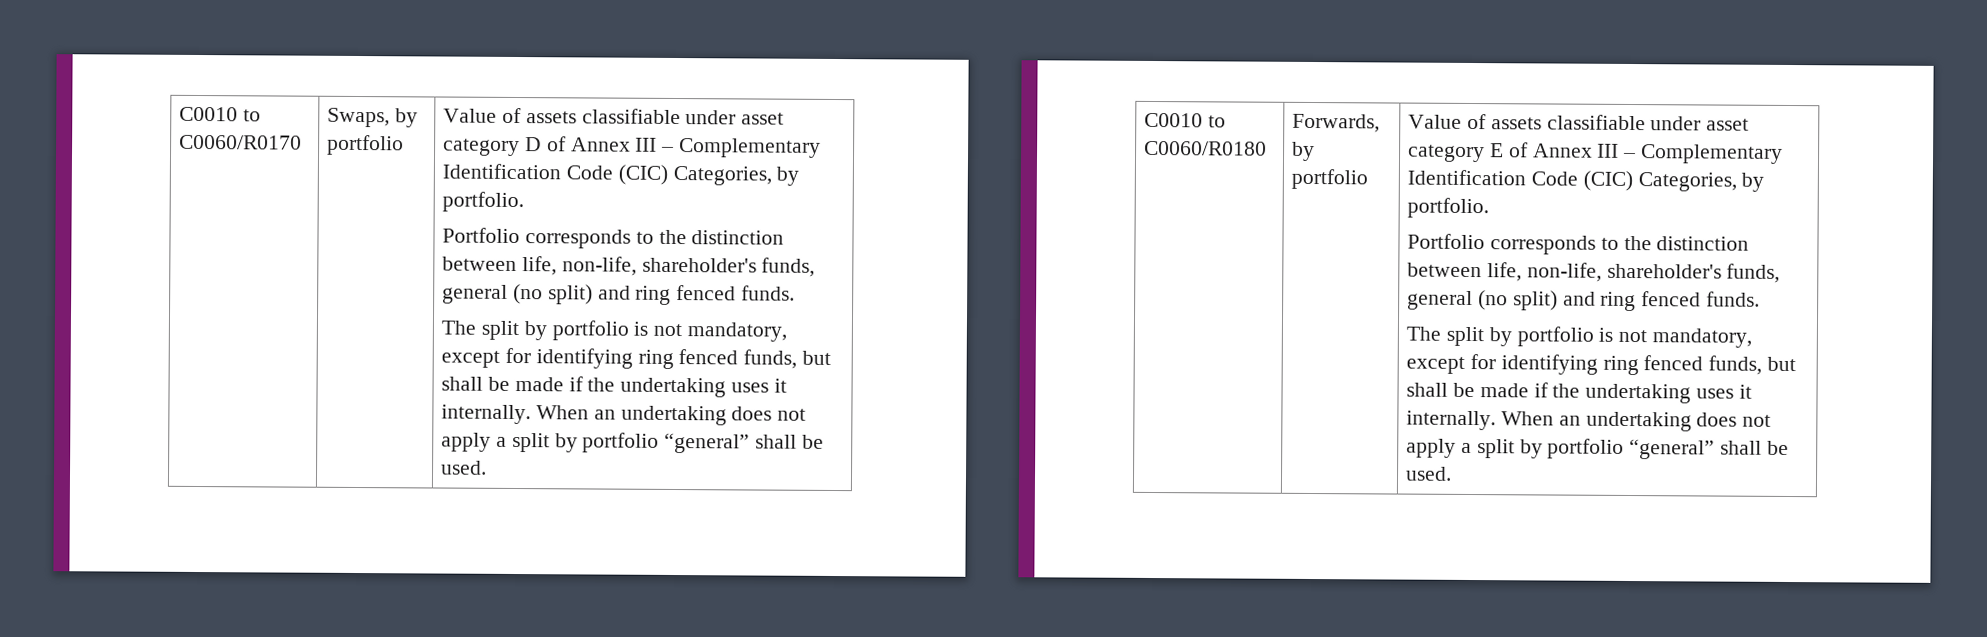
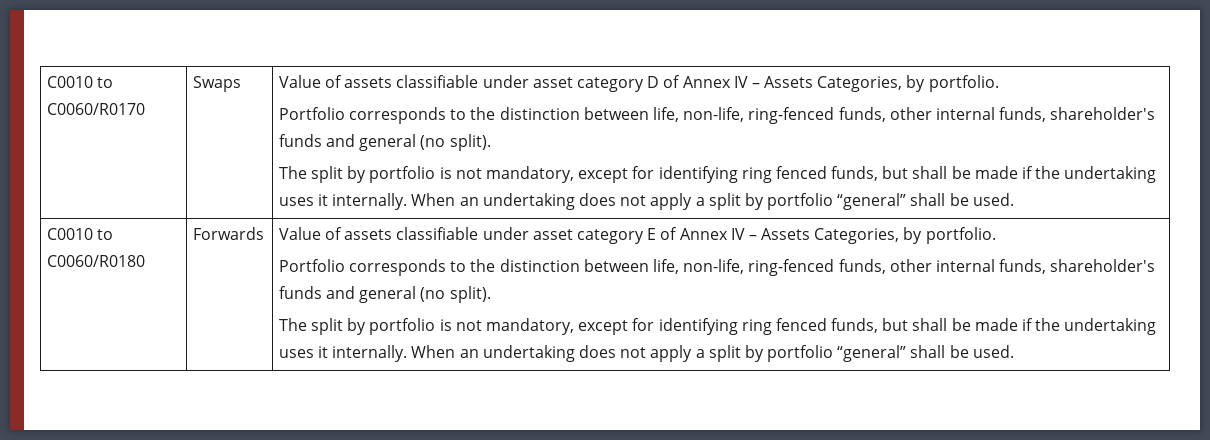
[327,107,418,128] [327,134,405,156] Swaps, by portfolio -> [192,76,241,92] Swaps
[635,137,821,158] [442,163,668,185] III – Complementary Identification Code (CIC) -> [733,76,814,88] IV – Assets
[641,257,816,277] [442,283,795,305] shareholder's funds, general (no split) and ring fenced funds. -> [748,107,1156,124] [278,134,491,151] ring-fenced funds, other internal funds, shareholder's funds and general (no split).
[1292,113,1381,133] [1291,141,1316,162] [1291,168,1369,190] Forwards, by portfolio -> [192,227,264,240] Forwards
[1597,143,1783,164] [1407,169,1633,192] III – Complementary Identification Code (CIC) -> [730,228,811,240] IV – Assets
[1606,263,1781,283] [1407,290,1760,312] shareholder's funds, general (no split) and ring fenced funds. -> [748,259,1156,276] [278,286,491,303] ring-fenced funds, other internal funds, shareholder's funds and general (no split).

